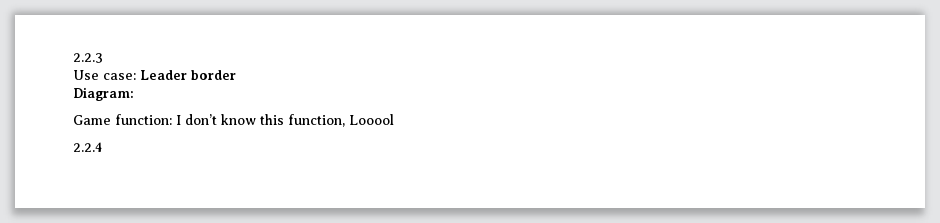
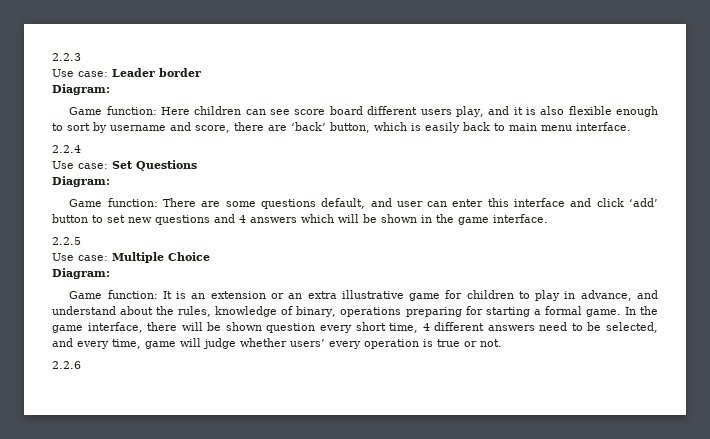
[176,114,394,127] [73,142,102,152] I don’t know this function, Looool // 2.2.4 -> [161,106,658,117] [52,122,631,133] [52,145,81,153] [52,160,197,171] [52,176,110,187] [69,198,658,209] [52,214,548,225] [52,237,81,245] [52,252,210,263] [52,268,110,279] [69,290,658,301] [52,306,658,317] [52,322,658,333] [52,338,502,349] [52,361,81,369] Here children can see score board different users play, and it is also flexible enough to sort by username and score, there are ‘back’ button, which is easily back to main menu interface. // 2.2.4 // Use case: Set Questions // Diagram: // Game function: There are some questions default, and user can enter this interface and click ‘add’ button to set new questions and 4 answers which will be shown in the game interface. // 2.2.5 // Use case: Multiple Choice // Diagram: // Game function: It is an extension or an extra illustrative game for children to play in advance, and understand about the rules, knowledge of binary, operations preparing for starting a formal game. In the game interface, there will be shown question every short time, 4 different answers need to be selected, and every time, game will judge whether users’ every operation is true or not. // 2.2.6

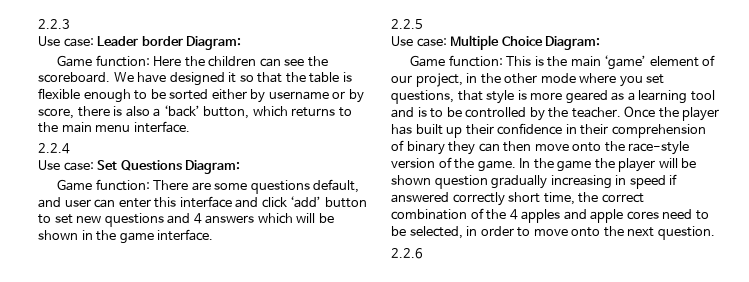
(201, 72) // -> (183, 41) none
(191, 111) none -> [184,56,205,67] the
[294,106,658,117] [52,122,505,133] score board different users play, and it is also flexible enough to sort by username and score, there are ‘back’ button, which is easily back to -> [307,56,328,67] [38,72,352,86] [38,88,364,103] [38,105,352,119] [38,122,58,133] the scoreboard. We have designed it so that the table is flexible enough to be sorted either by username or by score, there is also a ‘back’ button, which returns to the
(197, 165) // -> (182, 165) none
[52,268,110,279] [69,290,658,301] [52,306,582,317] // Diagram: // Game function: It is an extension or an extra illustrative game for children to play in advance, and understand about the rules, knowledge of binary, operations preparing for starting a formal -> [545,36,601,50] [410,55,716,70] [391,73,665,87] [391,90,715,104] [391,106,720,121] [391,123,706,138] [391,140,690,155] [391,157,475,169] Diagram: // Game function: This is the main ‘game’ element of our project, in the other mode where you set questions, that style is more geared as a learning tool and is to be controlled by the teacher. Once the player has built up their confidence in their comprehension of binary they can then move onto the race-style version of the
[87,322,178,333] interface, there -> [594,158,656,172] the player
[319,322,658,333] [52,338,502,349] every short time, 4 different answers need to be selected, and every time, game will judge whether users’ every operation is true or not. -> [491,174,678,189] [391,192,644,206] [391,208,709,223] [391,226,715,240] gradually increasing in speed if answered correctly short time, the correct combination of the 4 apples and apple cores need to be selected, in order to move onto the next question.

